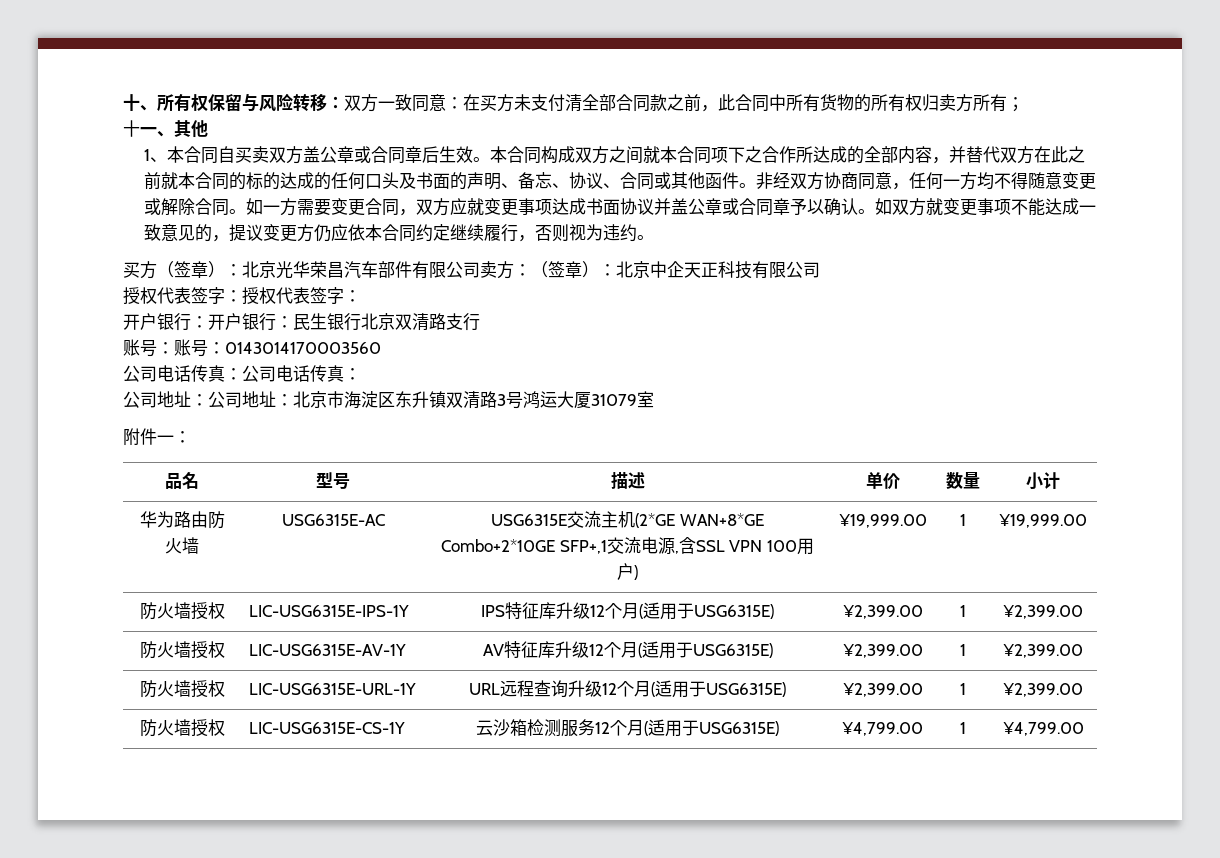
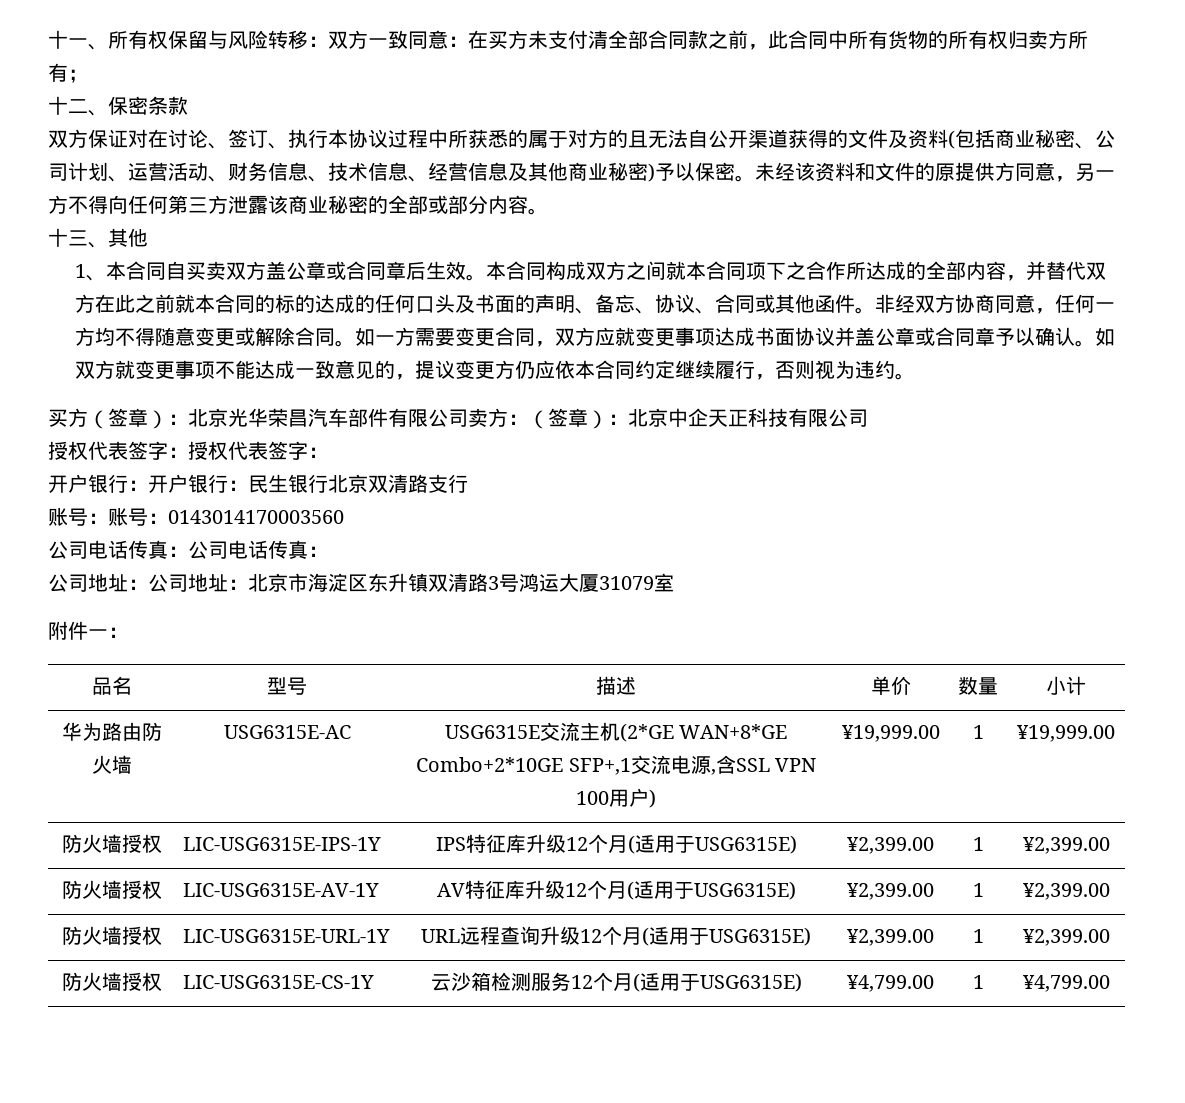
[123,94,140,111] 十 -> [48,30,88,49] 十一
[140,127,157,135] 一 -> [68,96,188,116] [48,129,1115,149] [48,162,1115,182] [48,195,548,215] [48,228,88,247] 二、保密条款 // 双方保证对在讨论、签订、执行本协议过程中所获悉的属于对方的且无法自公开渠道获得的文件及资料(包括商业秘密、公司计划、运营活动、财务信息、技术信息、经营信息及其他商业秘密)予以保密。未经该资料和文件的原提供方同意，另一方不得向任何第三方泄露该商业秘密的全部或部分内容。 // 十三

